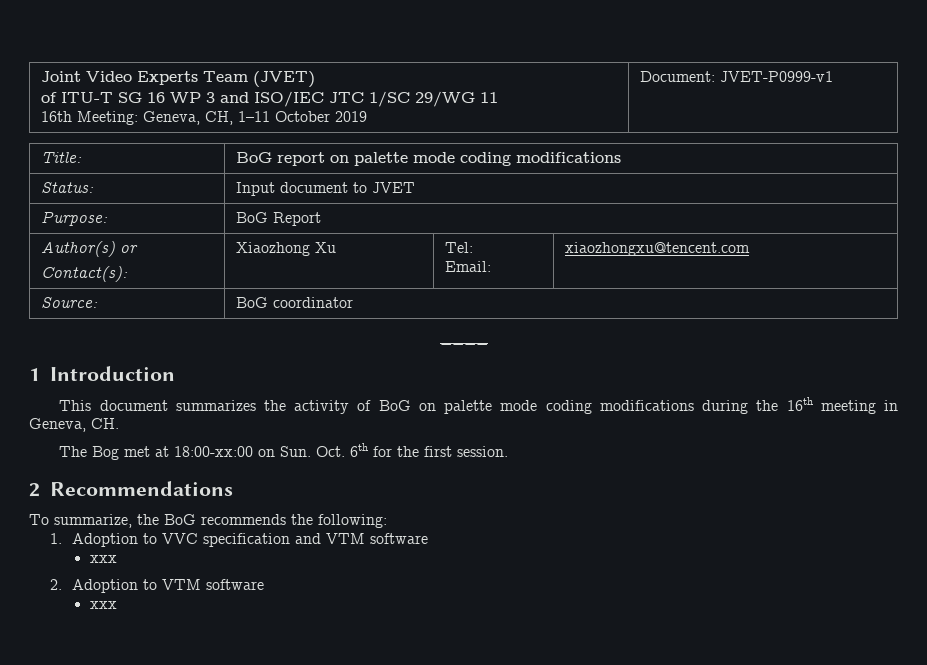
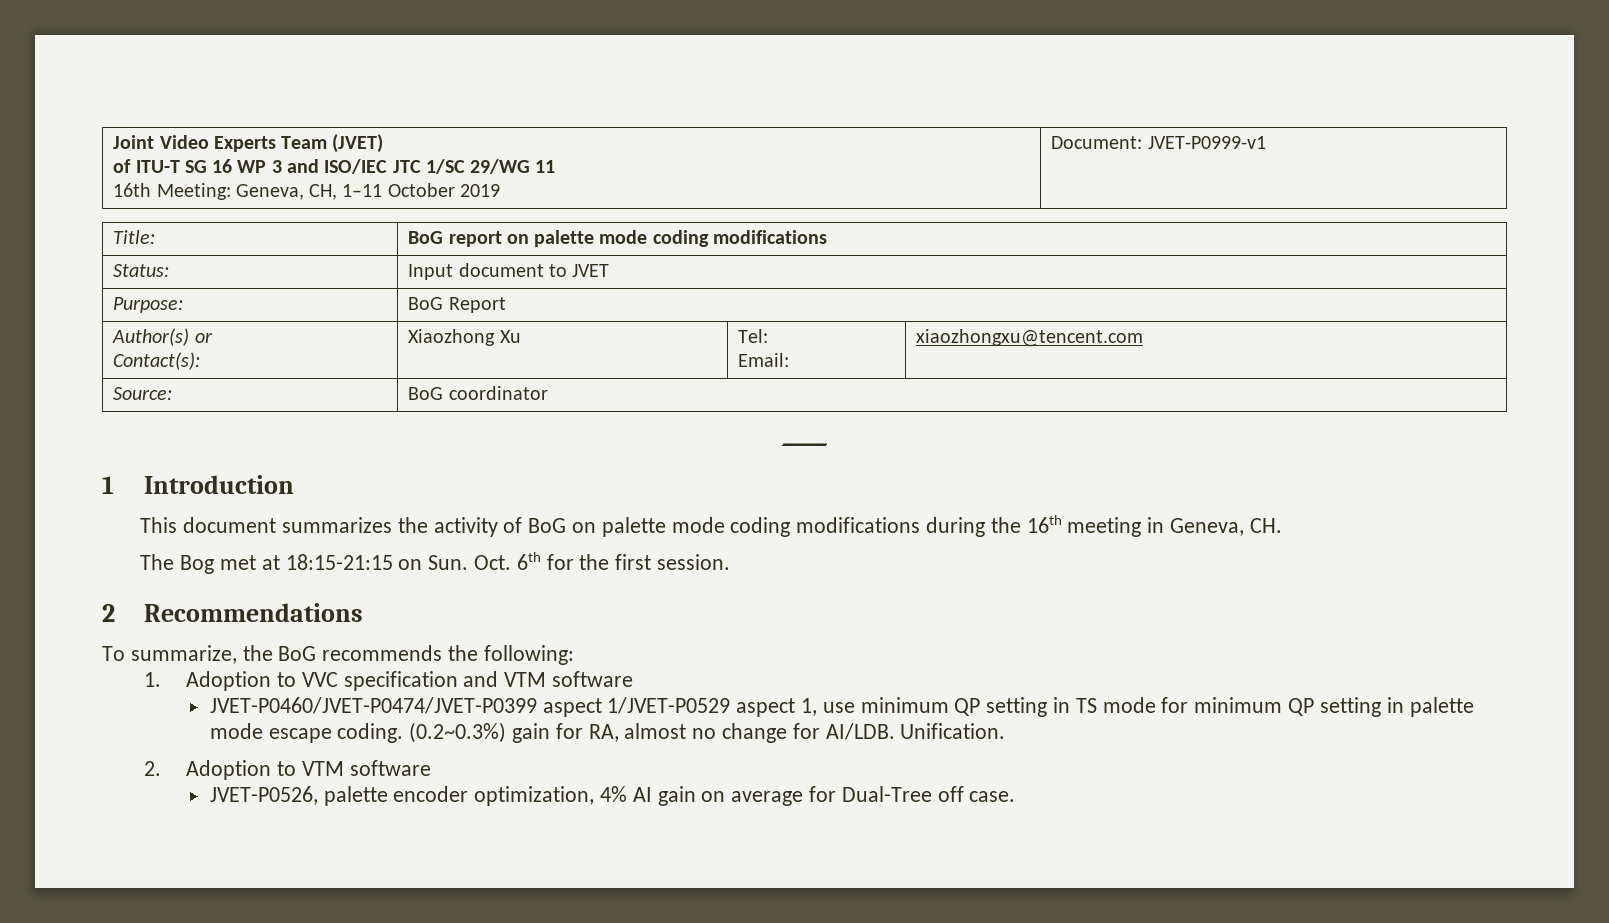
[174,446,254,457] 18:00-xx:00 -> [285,554,393,570] 18:15-21:15
[89,555,117,563] xxx -> [209,697,1474,717] [209,722,1006,743] JVET-P0460/JVET-P0474/JVET-P0399 aspect 1/JVET-P0529 aspect 1, use minimum QP setting in TS mode for minimum QP setting in palette mode escape coding. (0.2~0.3%) gain for RA, almost no change for AI/LDB. Unification.
[89,601,117,609] xxx -> [209,786,1016,806] JVET-P0526, palette encoder optimization, 4% AI gain on average for Dual-Tree off case.

